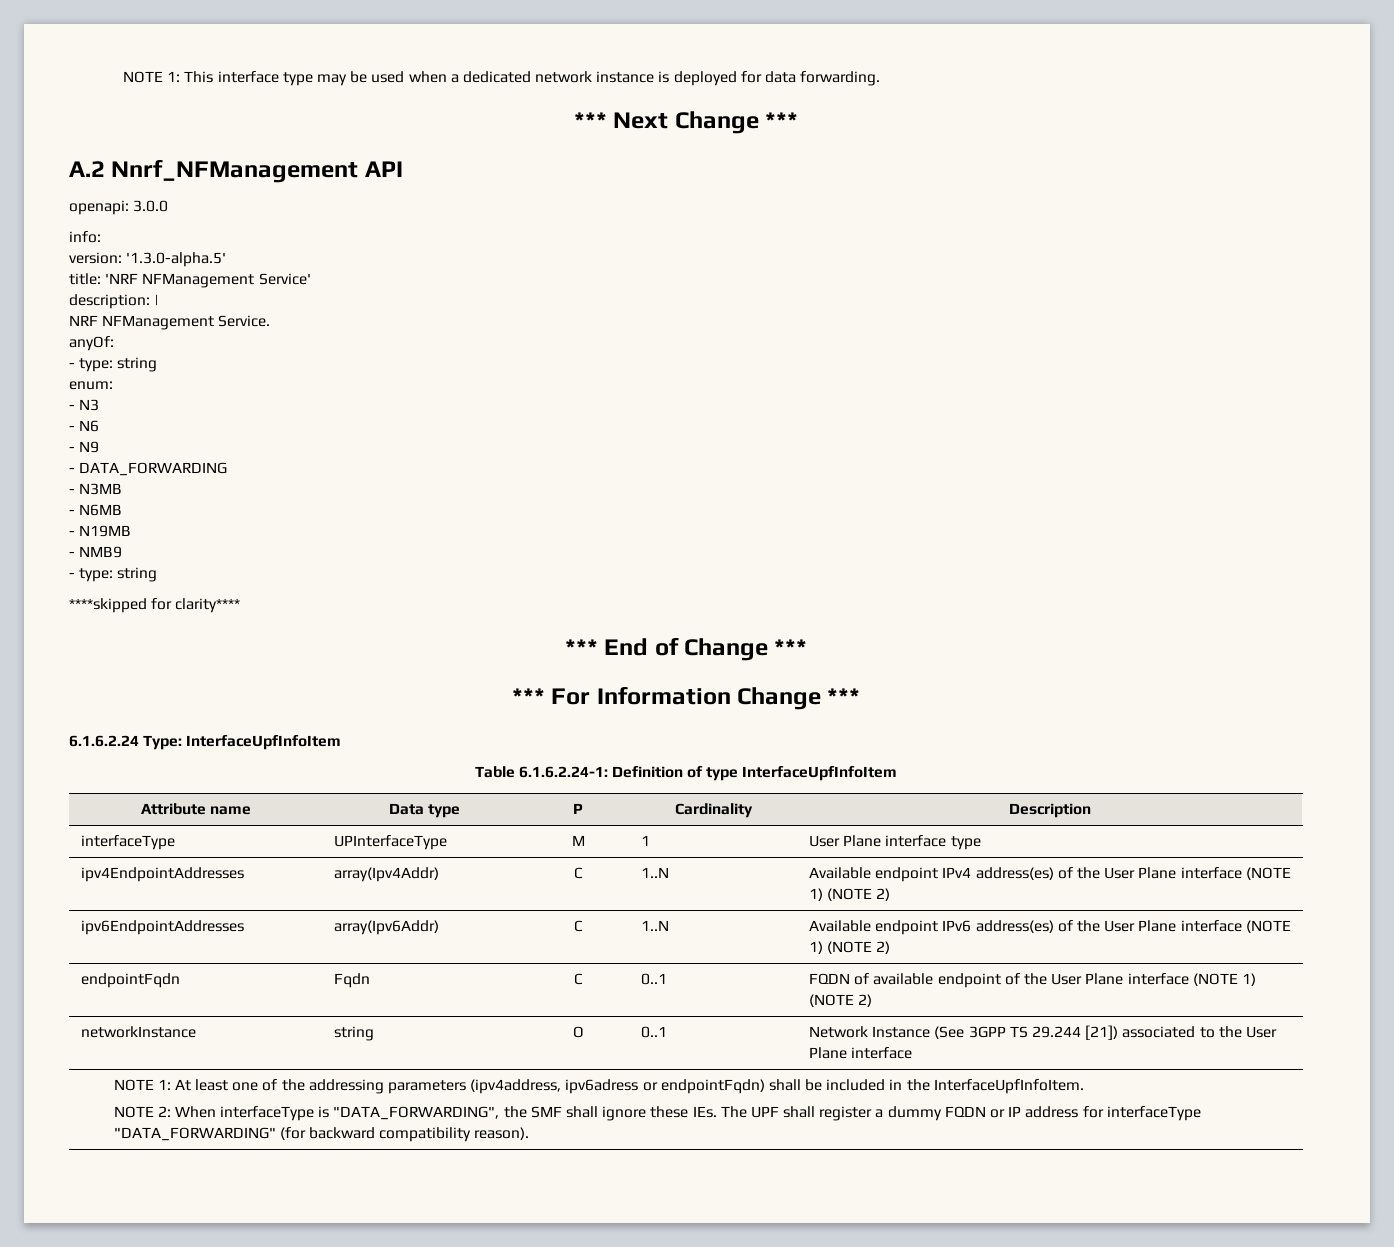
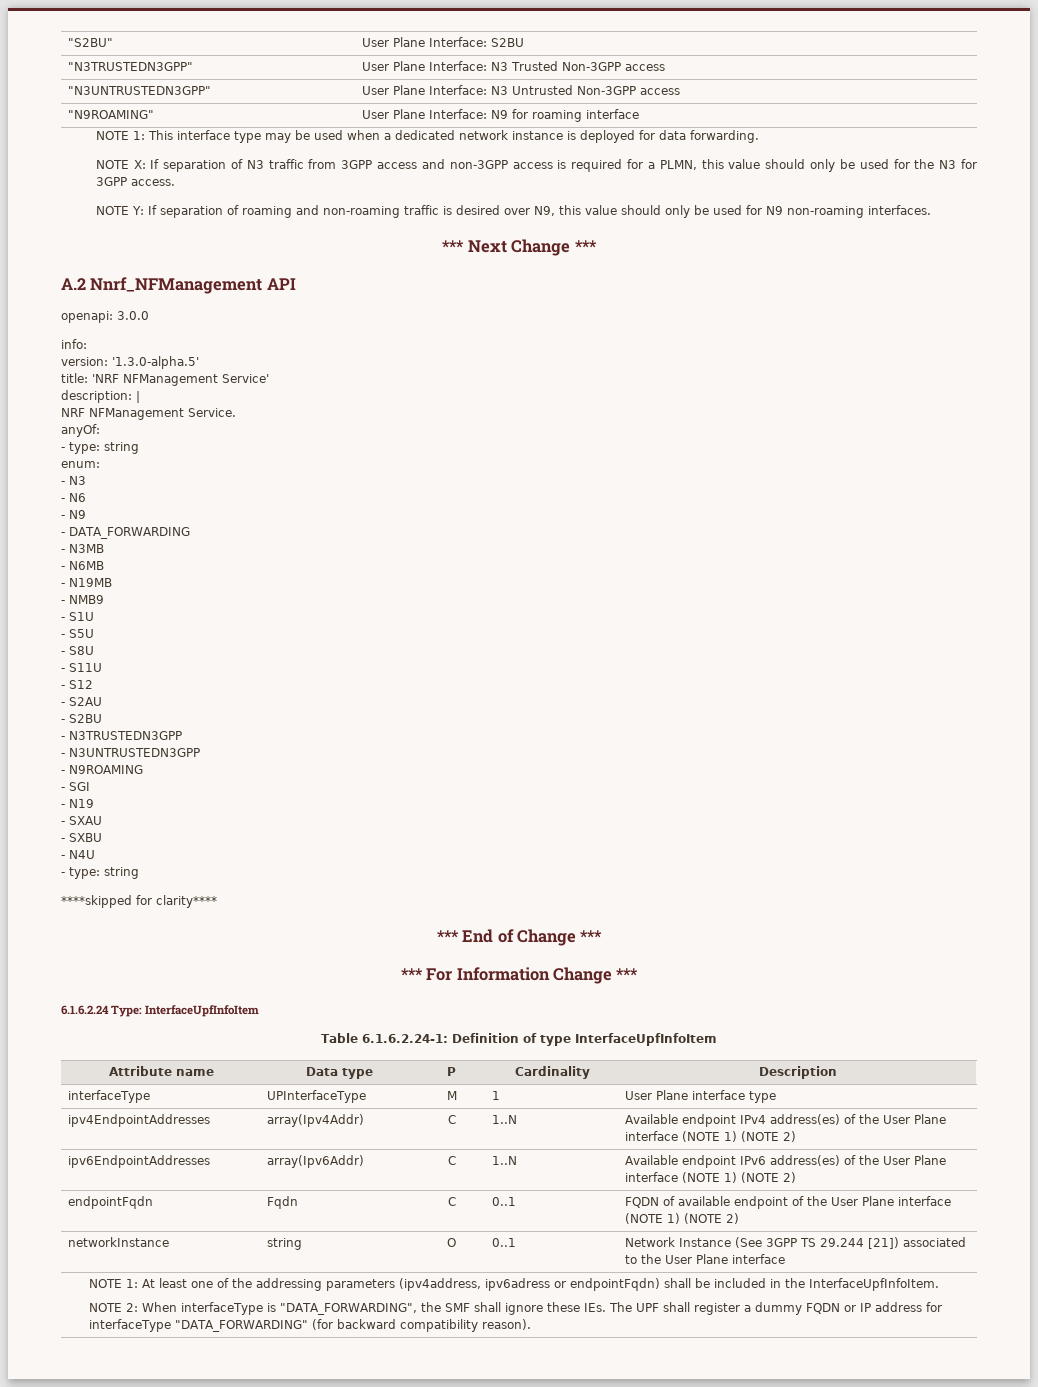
(123, 77) none -> [67,38,113,47] [361,37,524,47] [67,62,193,71] [361,61,665,71] [67,86,211,95] [361,85,680,95] [67,110,154,119] [361,109,639,122] "S2BU" | User Plane Interface: S2BU // "N3TRUSTEDN3GPP" | User Plane Interface: N3 Trusted Non-3GPP access // "N3UNTRUSTEDN3GPP" | User Plane Interface: N3 Untrusted Non-3GPP access // "N9ROAMING" | User Plane Interface: N9 for roaming interface //
(881, 78) none -> [95,159,977,172] [95,177,175,186] [95,205,931,218] // NOTE X: If separation of N3 traffic from 3GPP access and non-3GPP access is required for a PLMN, this value should only be used for the N3 for 3GPP access. // NOTE Y: If separation of roaming and non-roaming traffic is desired over N9, this value should only be used for N9 non-roaming interfaces.
(123, 552) none -> [61,612,94,621] [61,629,94,638] [61,646,94,655] [61,663,102,672] [61,680,93,689] [61,697,102,706] [61,714,102,723] [61,731,182,740] [61,748,200,757] [61,765,143,774] [61,782,90,791] [61,799,94,808] [61,816,102,825] [61,833,102,842] [61,850,95,859] // - S1U // - S5U // - S8U // - S11U // - S12 // - S2AU // - S2BU // - N3TRUSTEDN3GPP // - N3UNTRUSTEDN3GPP // - N9ROAMING // - SGI // - N19 // - SXAU // - SXBU // - N4U

